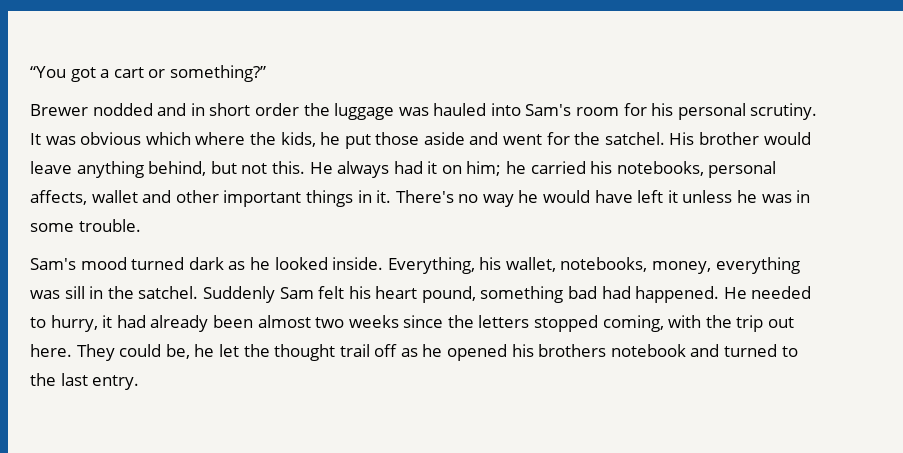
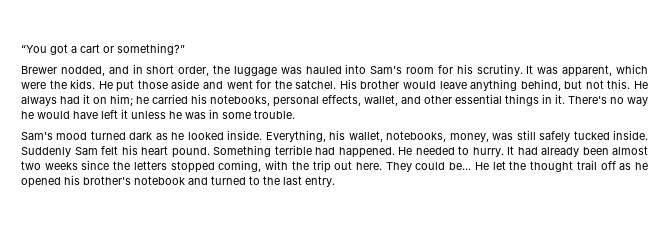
[92,103,153,116] nodded -> [60,66,105,76] nodded,
[254,103,299,116] order -> [178,66,210,76] order,
[677,103,746,120] personal -> (473, 69) none
[80,132,341,147] obvious which where the kids, he -> [562,64,649,77] [21,79,113,89] apparent, which were the kids. He
[30,190,138,205] affects, wallet -> [322,95,398,106] effects, wallet,
[223,190,302,207] important -> [455,94,502,104] essential
[715,257,800,274] [30,286,199,299] everything was sill in the satchel. -> [492,130,649,142] was still safely tucked inside.
[421,286,598,303] pound, something bad -> [171,145,312,158] pound. Something terrible
[50,315,113,332] hurry, it -> [472,146,514,157] hurry. It
[165,344,215,359] be, he -> [449,162,489,170] be... He
[538,344,607,357] brothers -> [83,176,131,185] brother's

